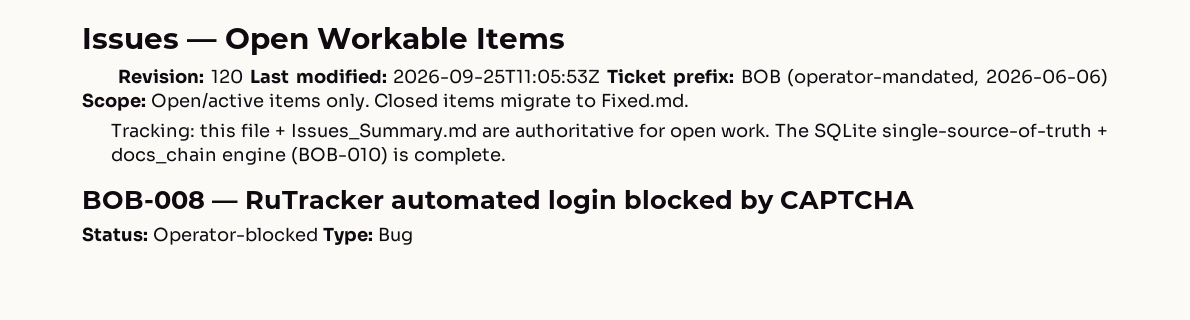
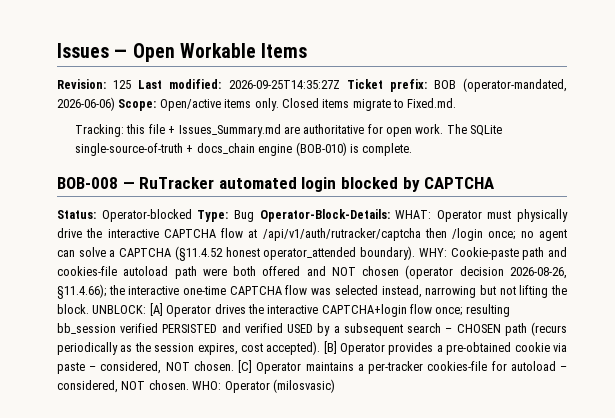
[211,69,244,84] 120 -> [113,80,132,89] 125
[393,69,601,84] 2026-09-25T11:05:53Z -> [228,80,340,89] 2026-09-25T14:35:27Z
(413, 236) none -> [259,209,568,222] [57,228,567,241] [57,246,568,261] [57,265,567,279] [57,284,567,299] [57,303,510,317] [57,322,567,336] [57,341,567,355] [57,360,567,374] [57,379,335,393] Operator-Block-Details: WHAT: Operator must physically drive the interactive CAPTCHA flow at /api/v1/auth/rutracker/captcha then /login once; no agent can solve a CAPTCHA (§11.4.52 honest operator_attended boundary). WHY: Cookie-paste path and cookies-file autoload path were both offered and NOT chosen (operator decision 2026-08-26, §11.4.66); the interactive one-time CAPTCHA flow was selected instead, narrowing but not lifting the block. UNBLOCK: [A] Operator drives the interactive CAPTCHA+login flow once; resulting bb_session verified PERSISTED and verified USED by a subsequent search – CHOSEN path (recurs periodically as the session expires, cost accepted). [B] Operator provides a pre-obtained cookie via paste – considered, NOT chosen. [C] Operator maintains a per-tracker cookies-file for autoload – considered, NOT chosen. WHO: Operator (milosvasic)

